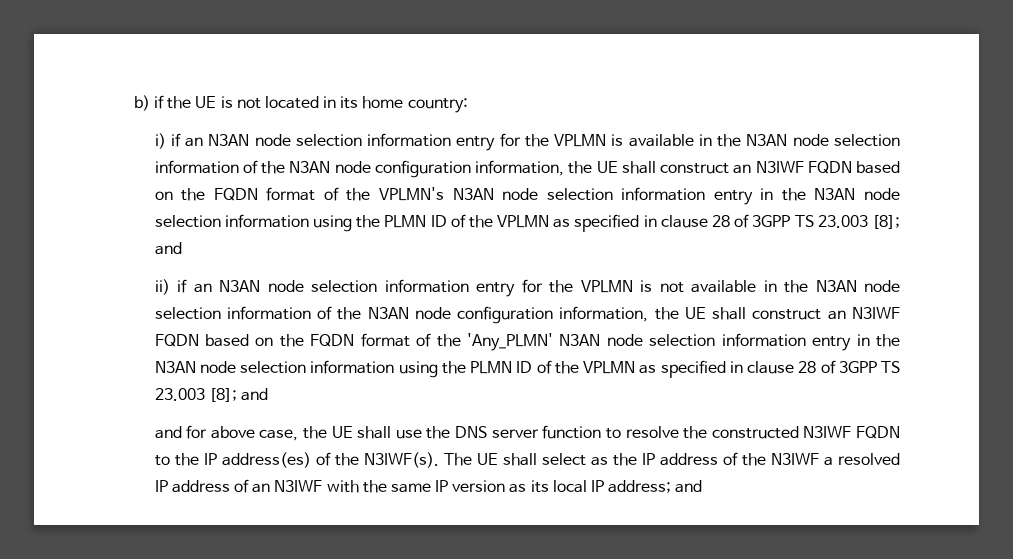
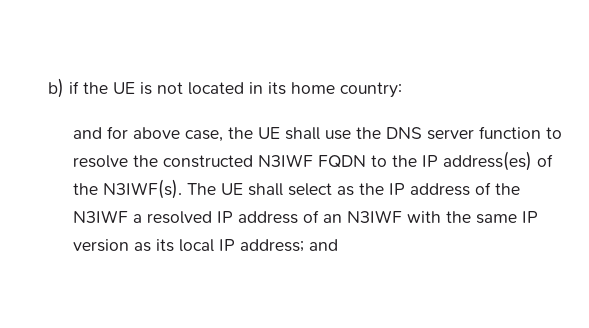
[154,133,901,151] [154,160,900,178] [154,187,900,205] [154,214,901,232] [154,242,182,255] [154,279,900,297] [154,306,900,324] [154,333,900,351] [154,360,900,378] [154,388,268,402] // i) if an N3AN node selection information entry for the VPLMN is available in the N3AN node selection information of the N3AN node configuration information, the UE shall construct an N3IWF FQDN based on the FQDN format of the VPLMN's N3AN node selection information entry in the N3AN node selection information using the PLMN ID of the VPLMN as specified in clause 28 of 3GPP TS 23.003 [8]; and // ii) if an N3AN node selection information entry for the VPLMN is not available in the N3AN node selection information of the N3AN node configuration information, the UE shall construct an N3IWF FQDN based on the FQDN format of the 'Any_PLMN' N3AN node selection information entry in the N3AN node selection information using the PLMN ID of the VPLMN as specified in clause 28 of 3GPP TS 23.003 [8]; and -> (403, 90) none

